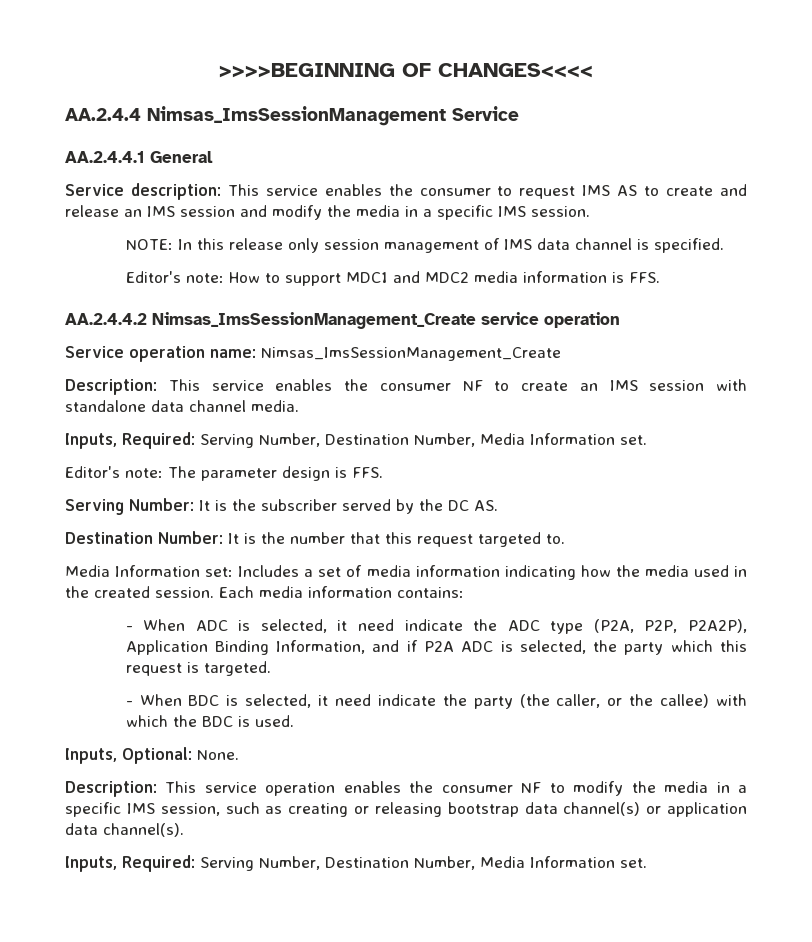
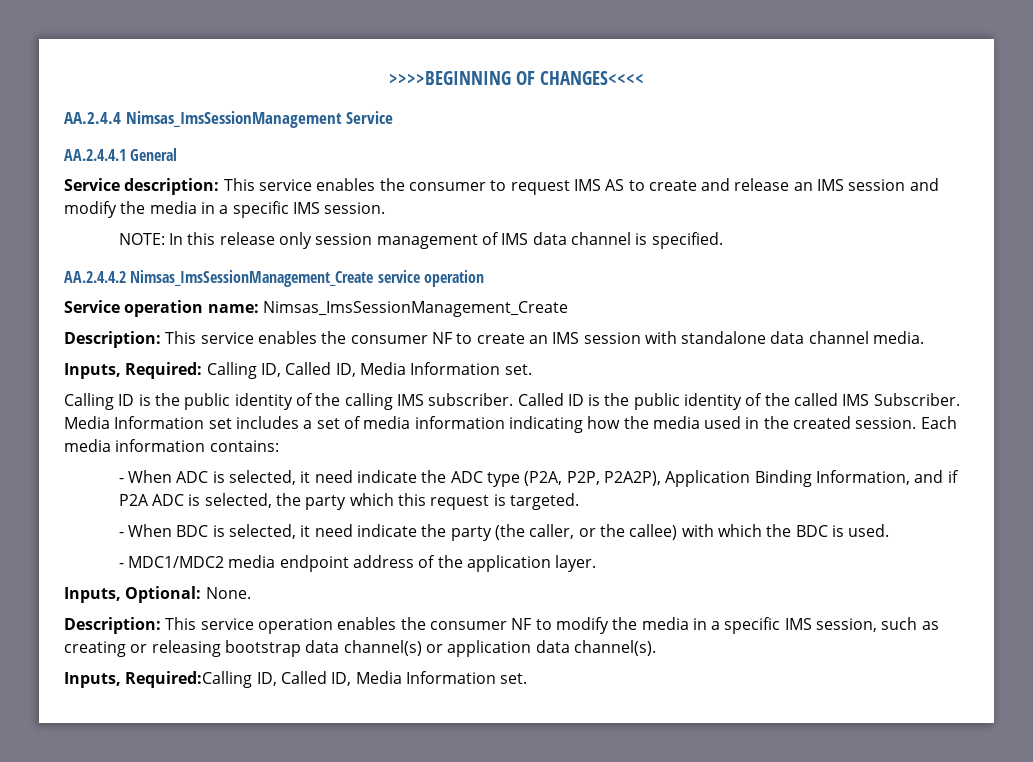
[125,271,660,286] // Editor's note: How to support MDC1 and MDC2 media information is FFS. -> (723, 240) none
[200,433,475,448] Serving Number, Destination Number, -> [206,362,356,379] Calling ID, Called ID,
[65,466,383,481] [65,498,498,515] [65,531,565,547] [65,565,300,577] Editor's note: The parameter design is FFS. // Serving Number: It is the subscriber served by the DC AS. // Destination Number: It is the number that this request targeted to. // Media Information set: Includes -> [64,393,960,410] [64,416,299,429] Calling ID is the public identity of the calling IMS subscriber. Called ID is the public identity of the called IMS Subscriber. Media Information set includes
(294, 721) none -> [118,555,597,572] // - MDC1/MDC2 media endpoint address of the application layer.
[122,855,475,872] Required: Serving Number, Destination Number, -> [125,671,352,688] Required:Calling ID, Called ID,

